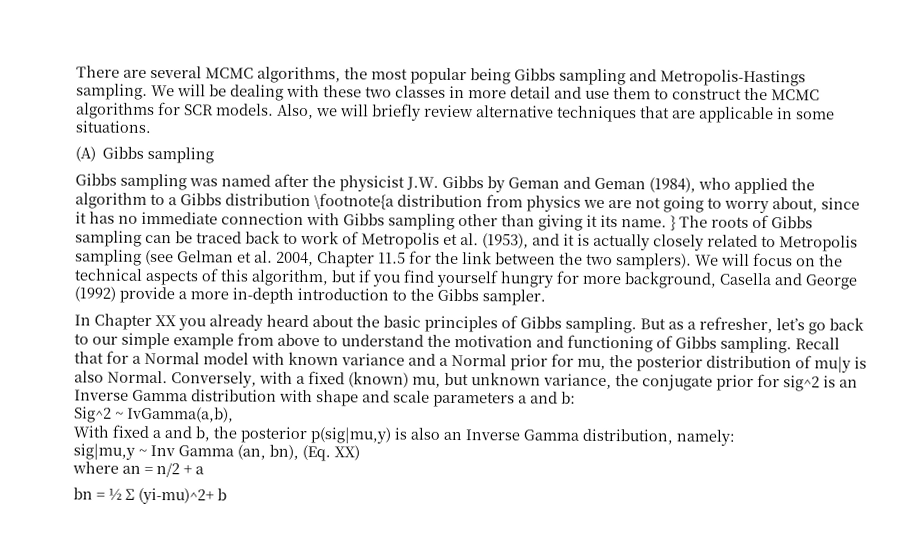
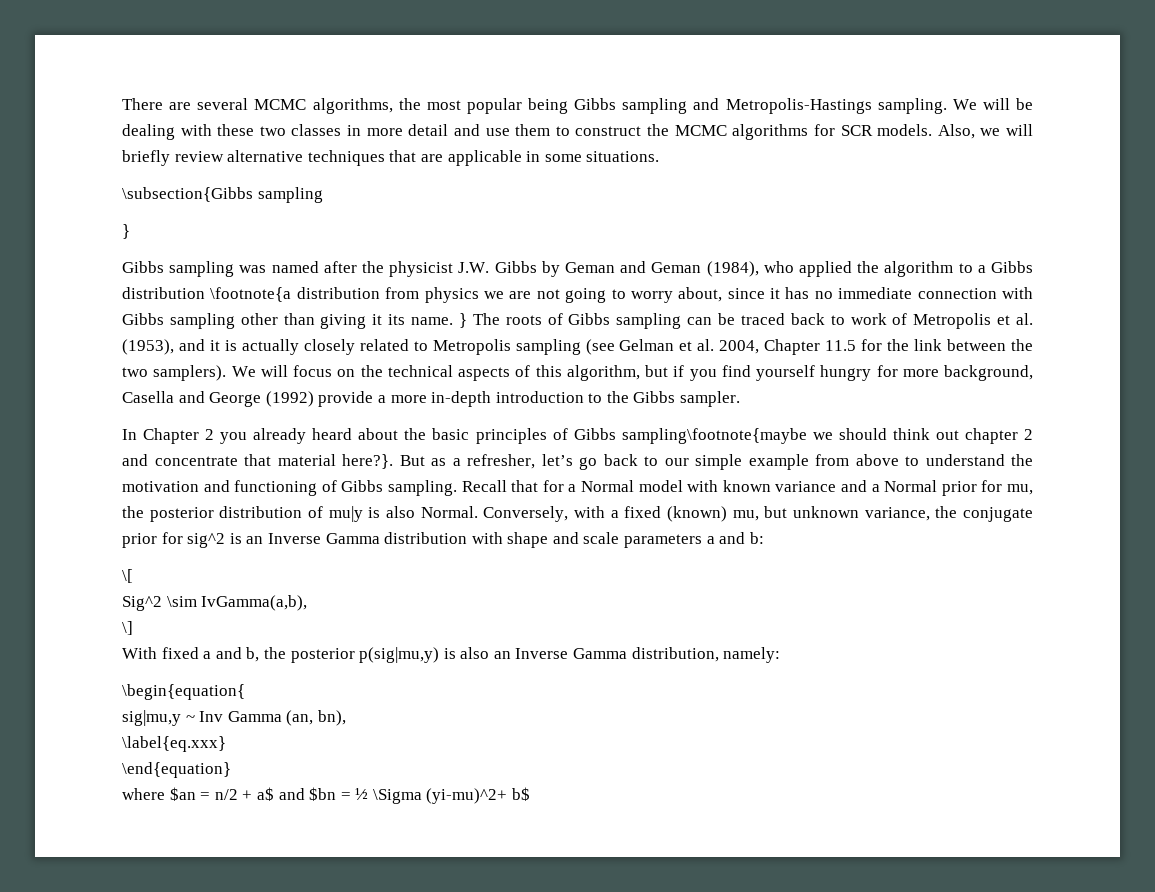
[75,146,215,164] (A) Gibbs sampling -> [122,187,323,203] [122,224,130,239] \subsection{Gibbs sampling // }
[155,315,176,327] XX -> [205,429,215,440] 2
[565,316,637,334] sampling. -> [621,428,1033,444] [122,454,393,469] sampling\footnote{maybe we should think out chapter 2 and concentrate that material here?}.
(576, 397) none -> [122,569,133,583] // \[
[115,411,124,419] ~ -> [166,596,197,607] \sim
(234, 414) none -> [122,621,133,635] // \]
(735, 437) none -> [122,684,245,700] // \begin{equation{
[302,444,360,462] (Eq. XX) -> [122,736,226,752] [122,762,231,778] // \label{eq.xxx} // \end{equation}
[122,465,141,474] an -> [169,787,196,801] $an
[195,466,204,475] [73,487,227,505] a // bn = ½ Σ (yi-mu)^2+ b -> [256,787,531,804] a$ and $bn = ½ \Sigma (yi-mu)^2+ b$

